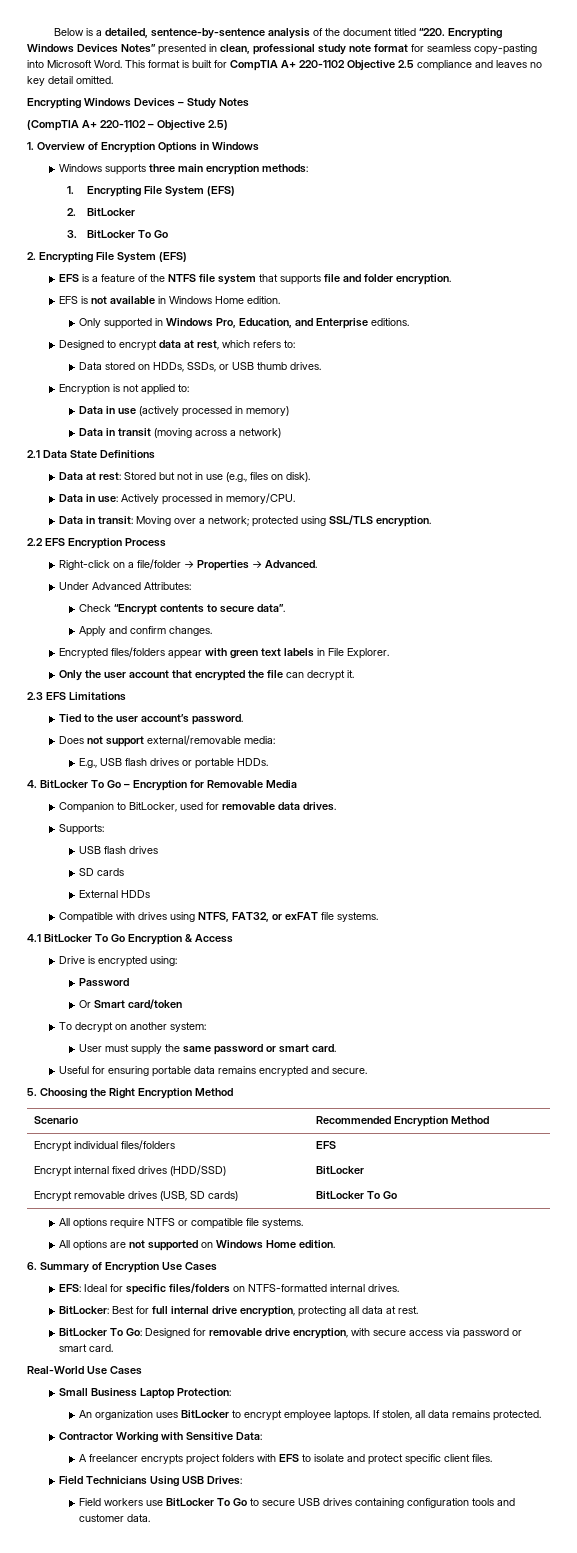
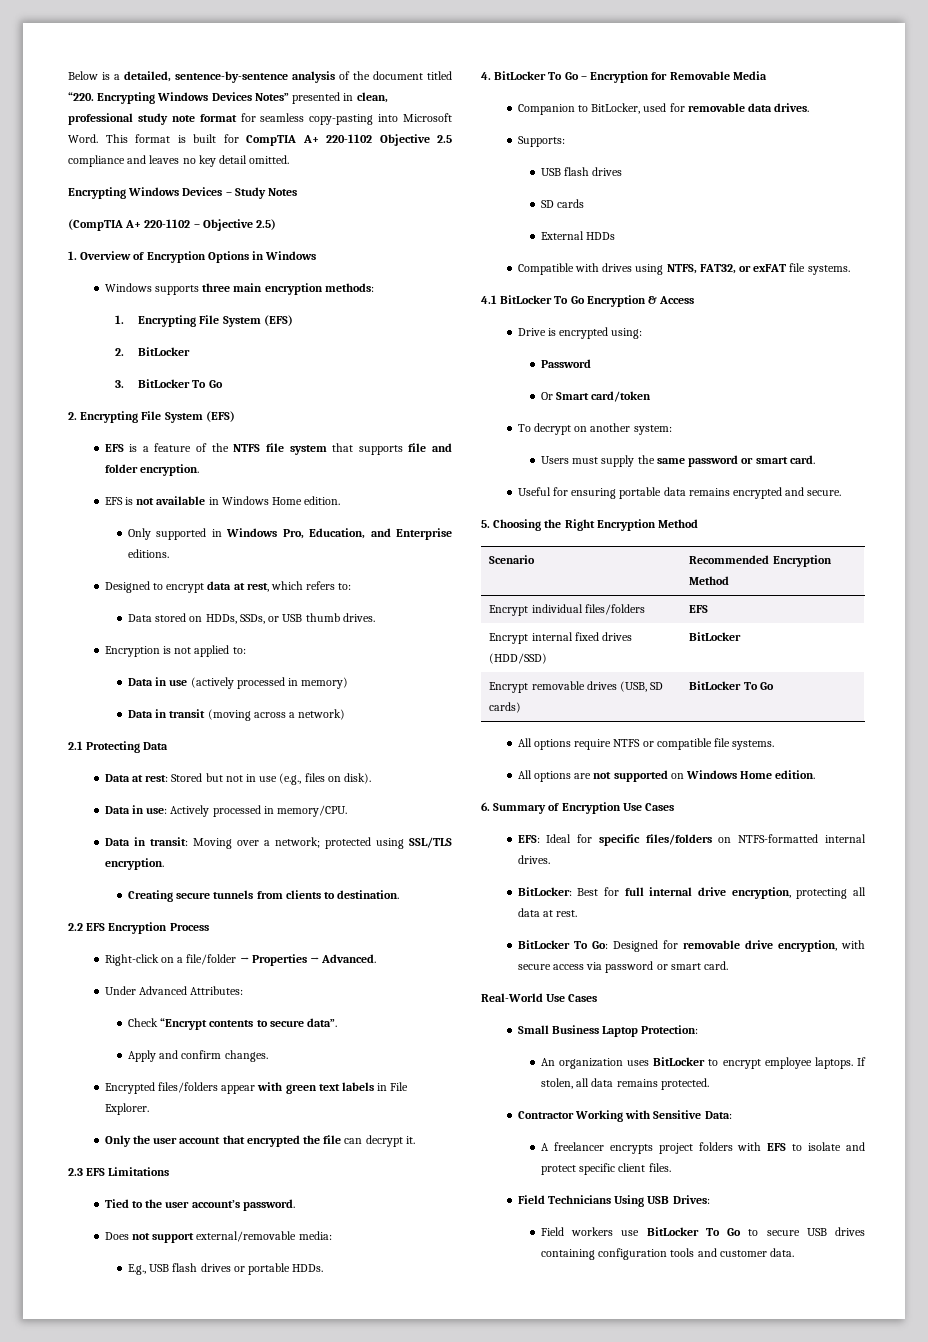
[43,450,155,459] Data State Definitions -> [86,741,169,753] Protecting Data
(432, 521) none -> [127,890,400,902] // Creating secure tunnels from clients to destination.
[78,1044,102,1052] User -> [540,456,569,464] Users

